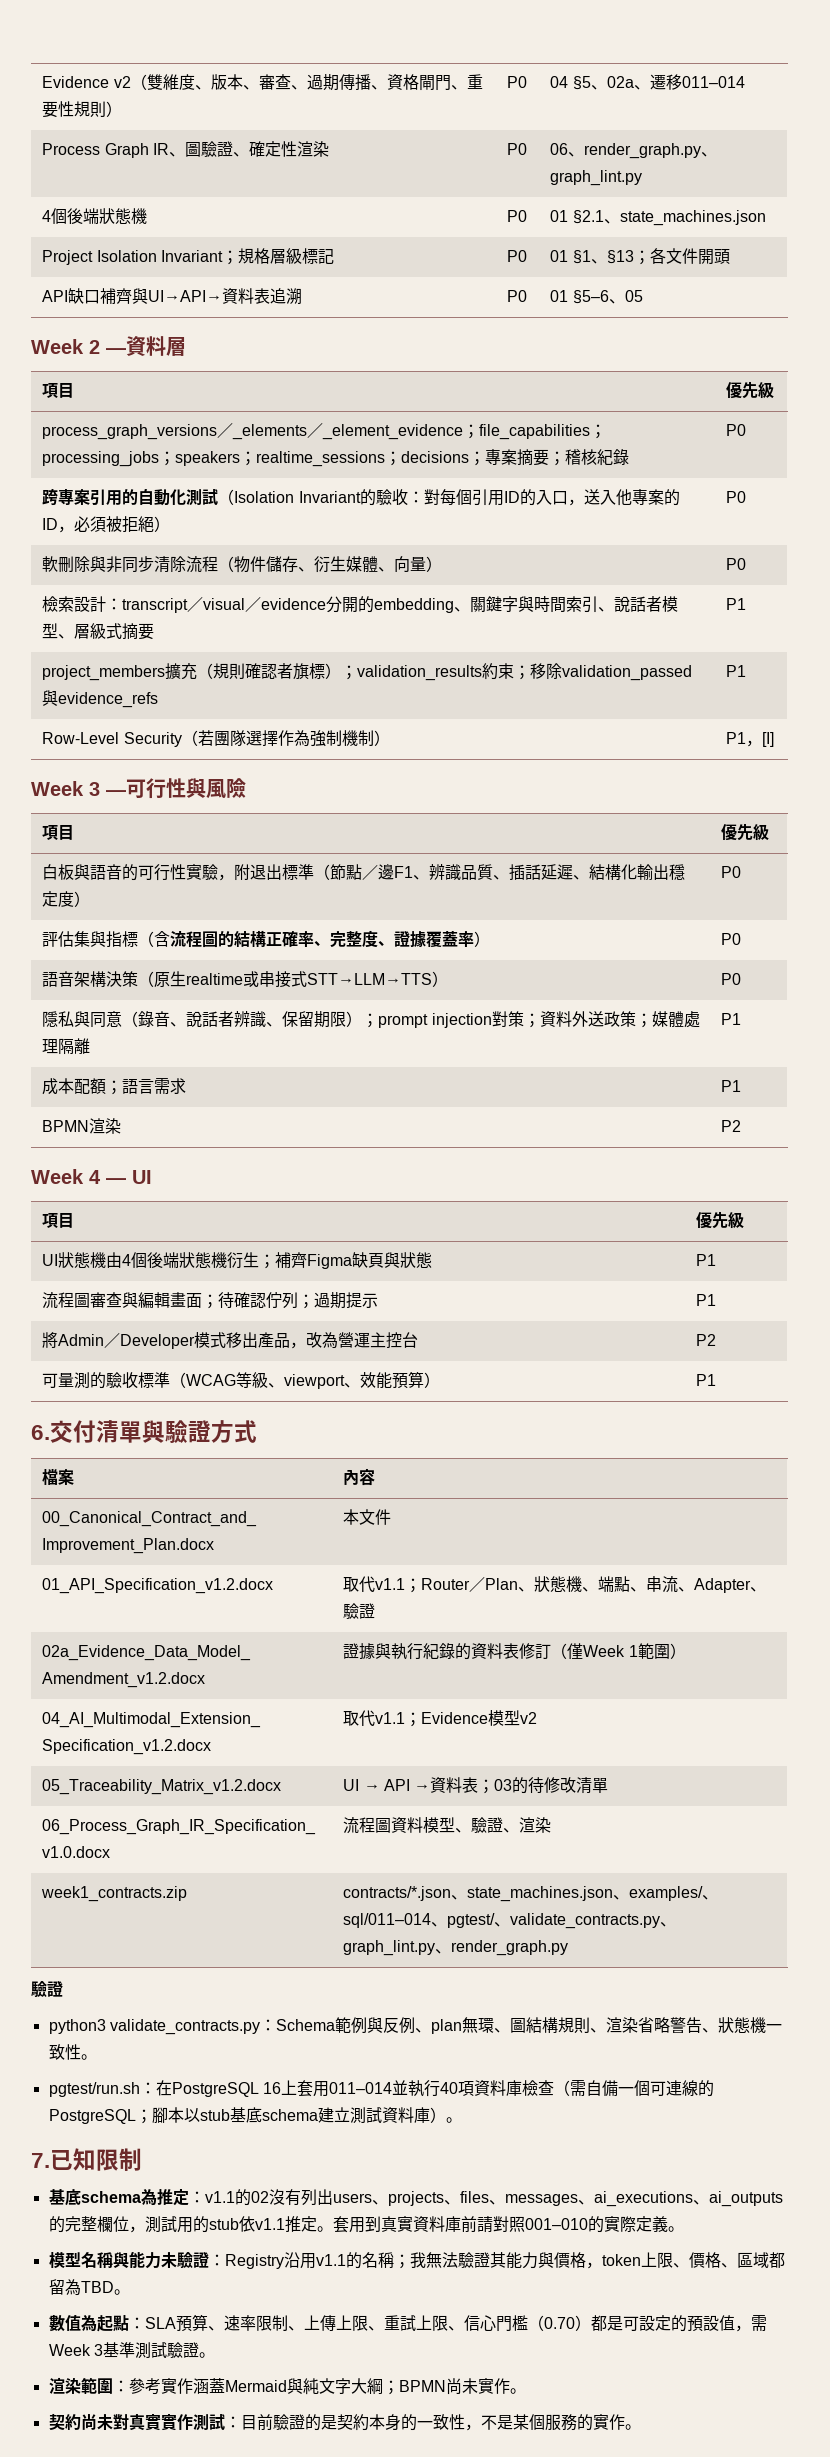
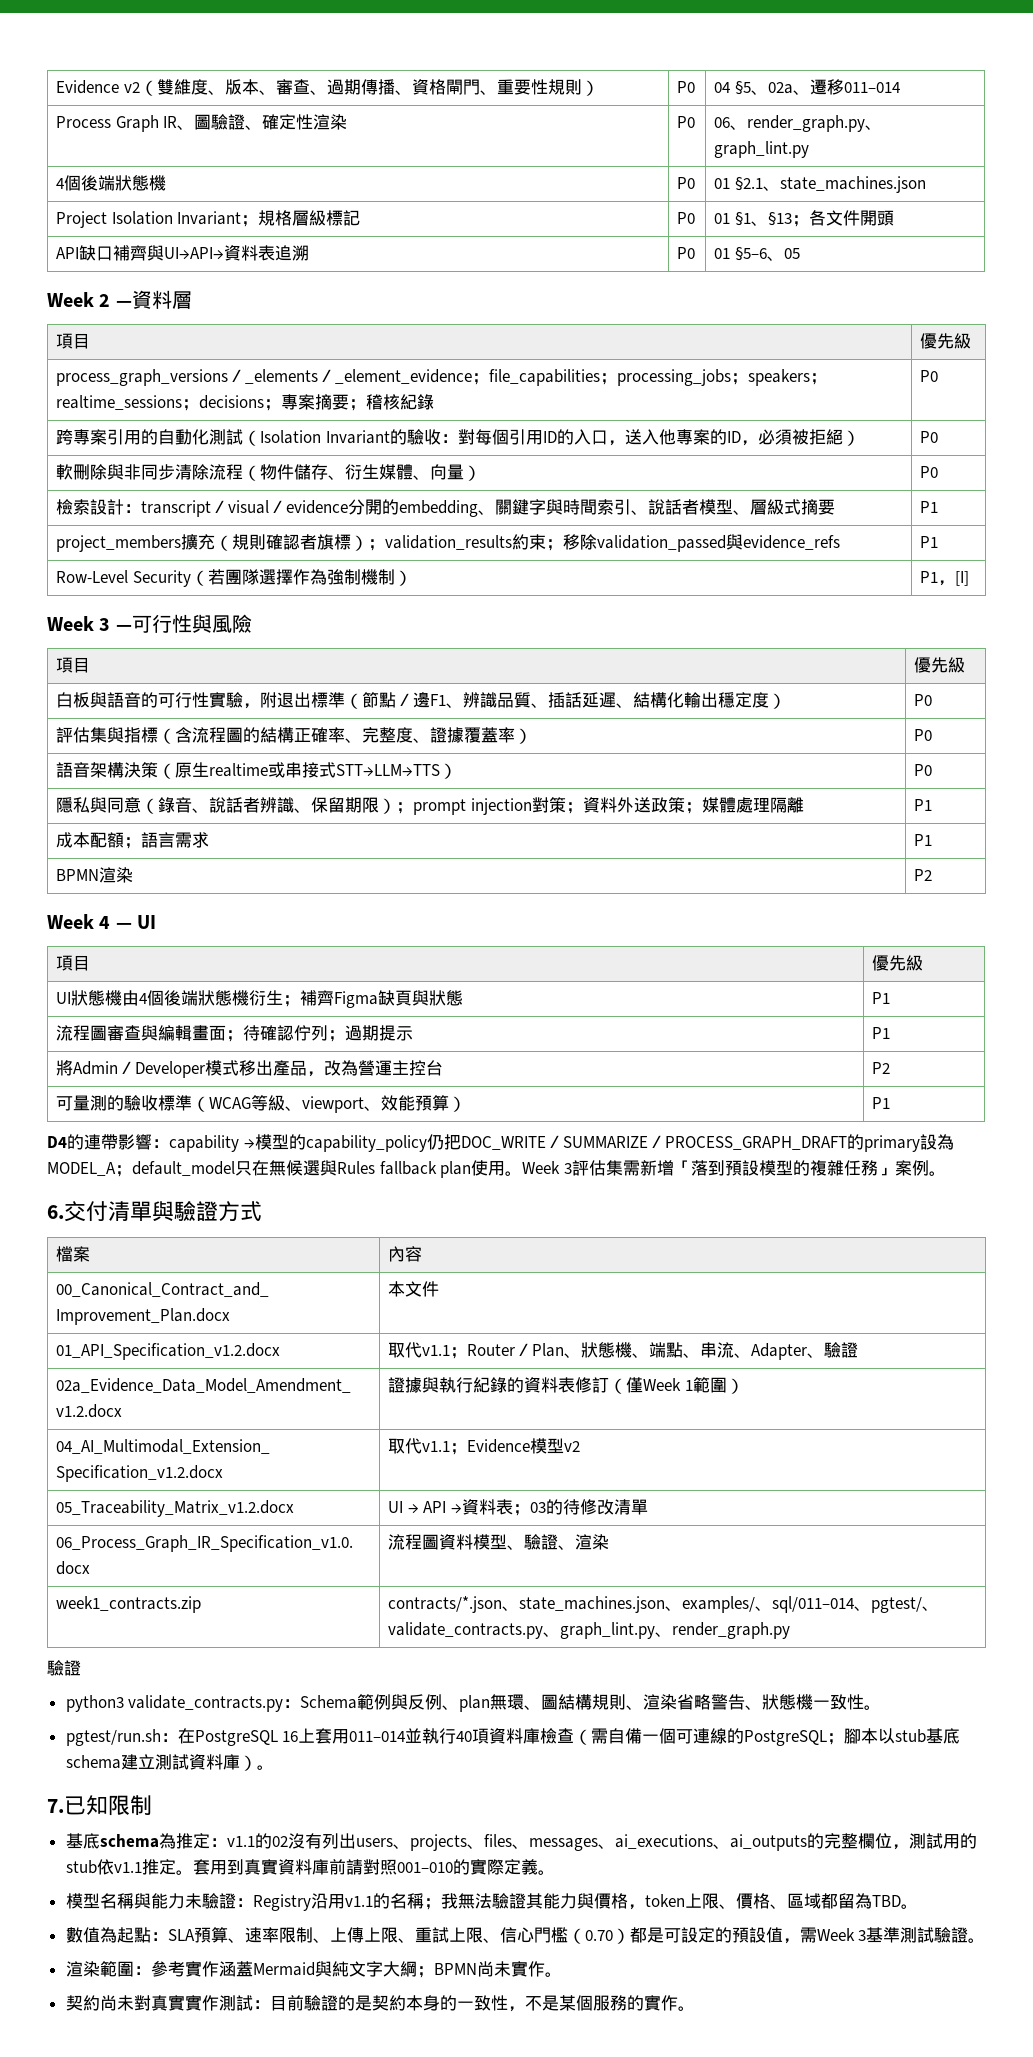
(717, 1380) none -> [47,1134,954,1152] [47,1160,946,1178] // D4的連帶影響：capability →模型的capability_policy仍把DOC_WRITE／SUMMARIZE／PROCESS_GRAPH_DRAFT的primary設為MODEL_A；default_model只在無候選與Rules fallback plan使用。Week 3評估集需新增「落到預設模型的複雜任務」案例。

